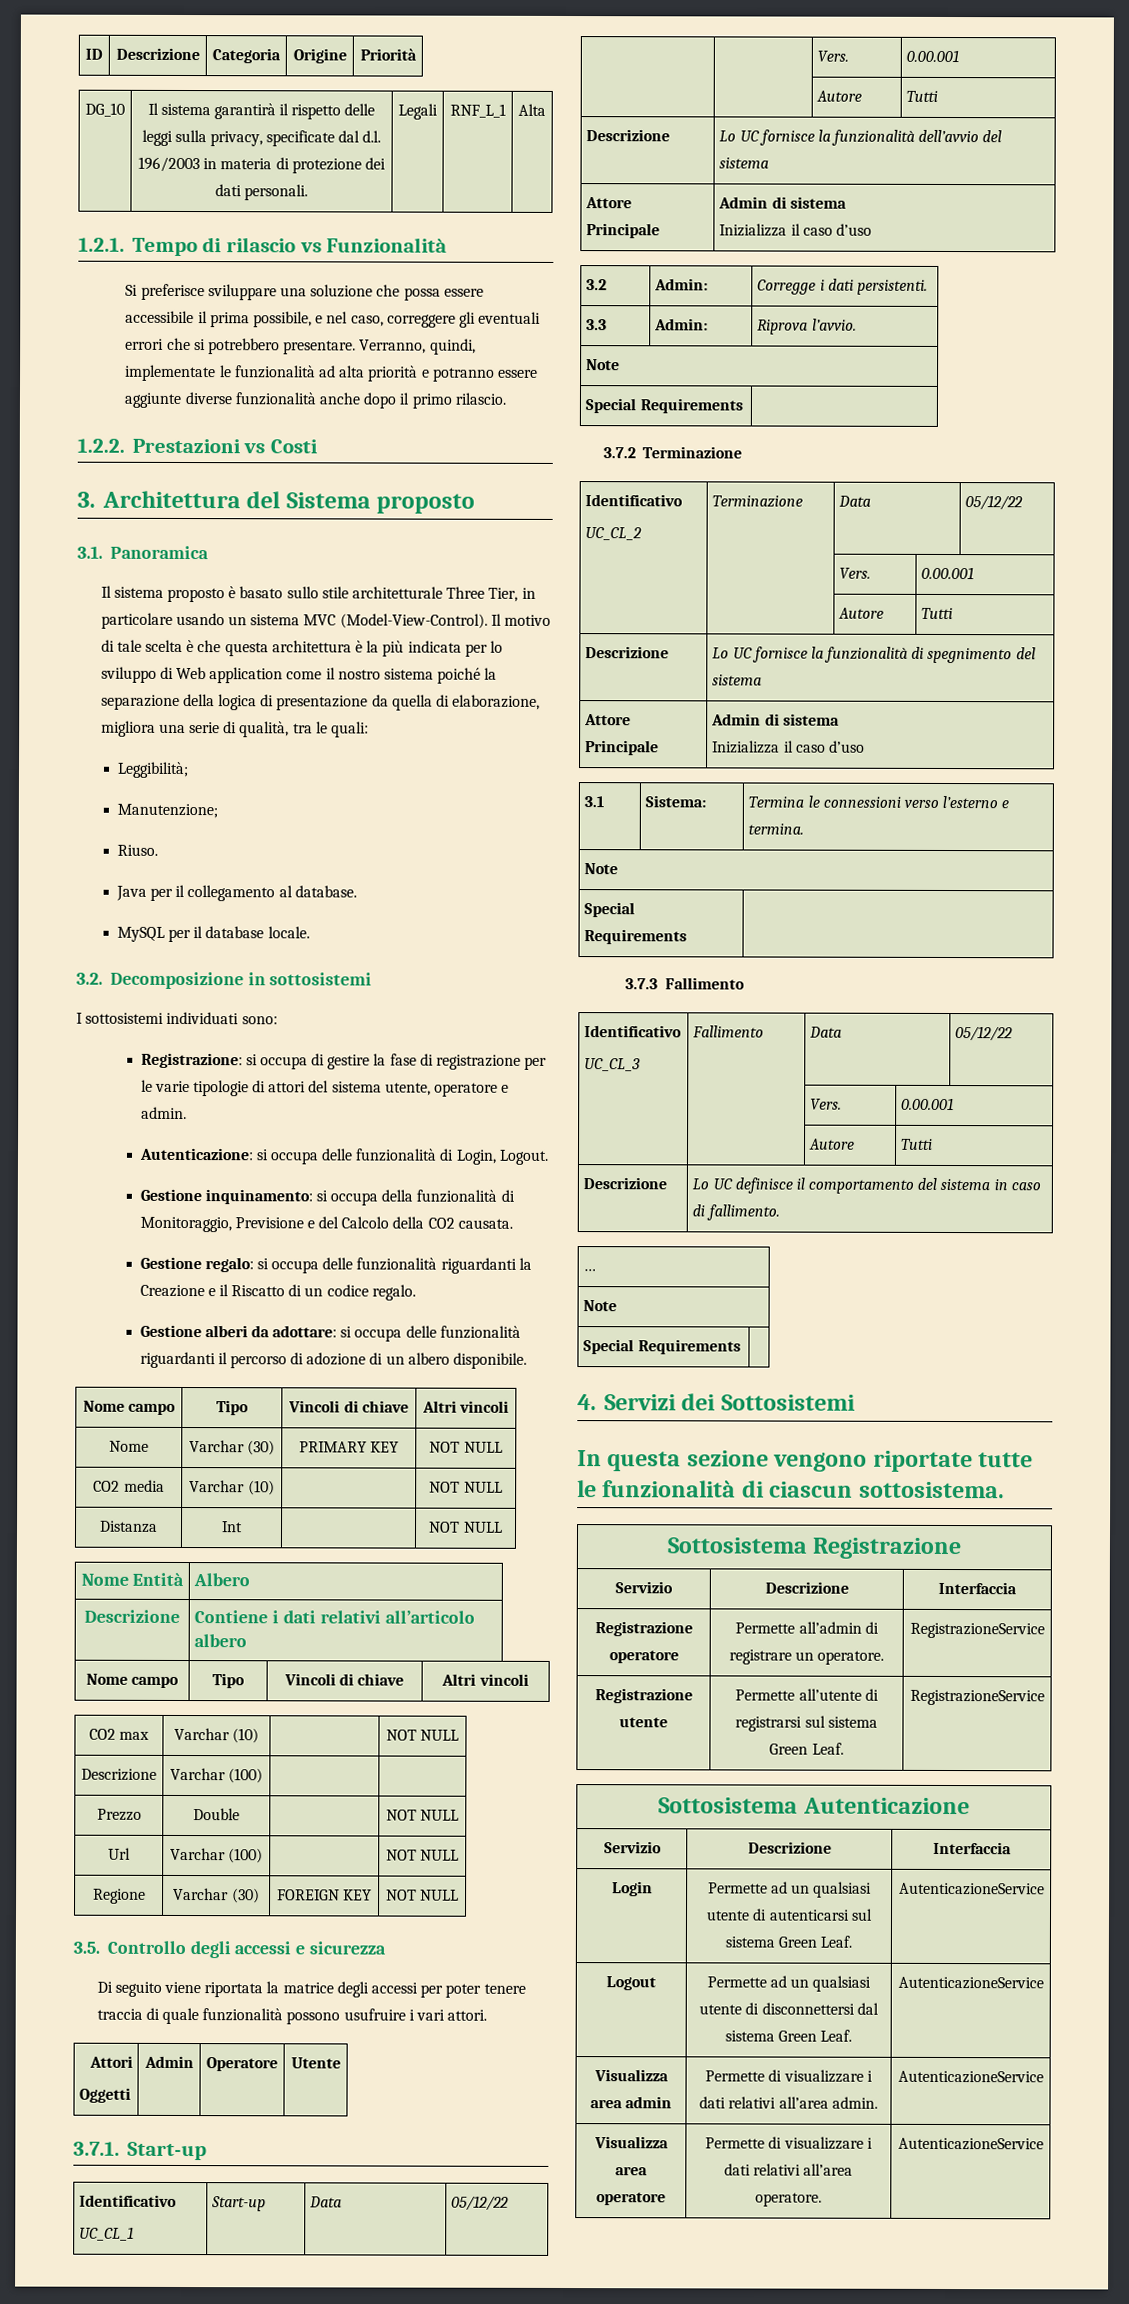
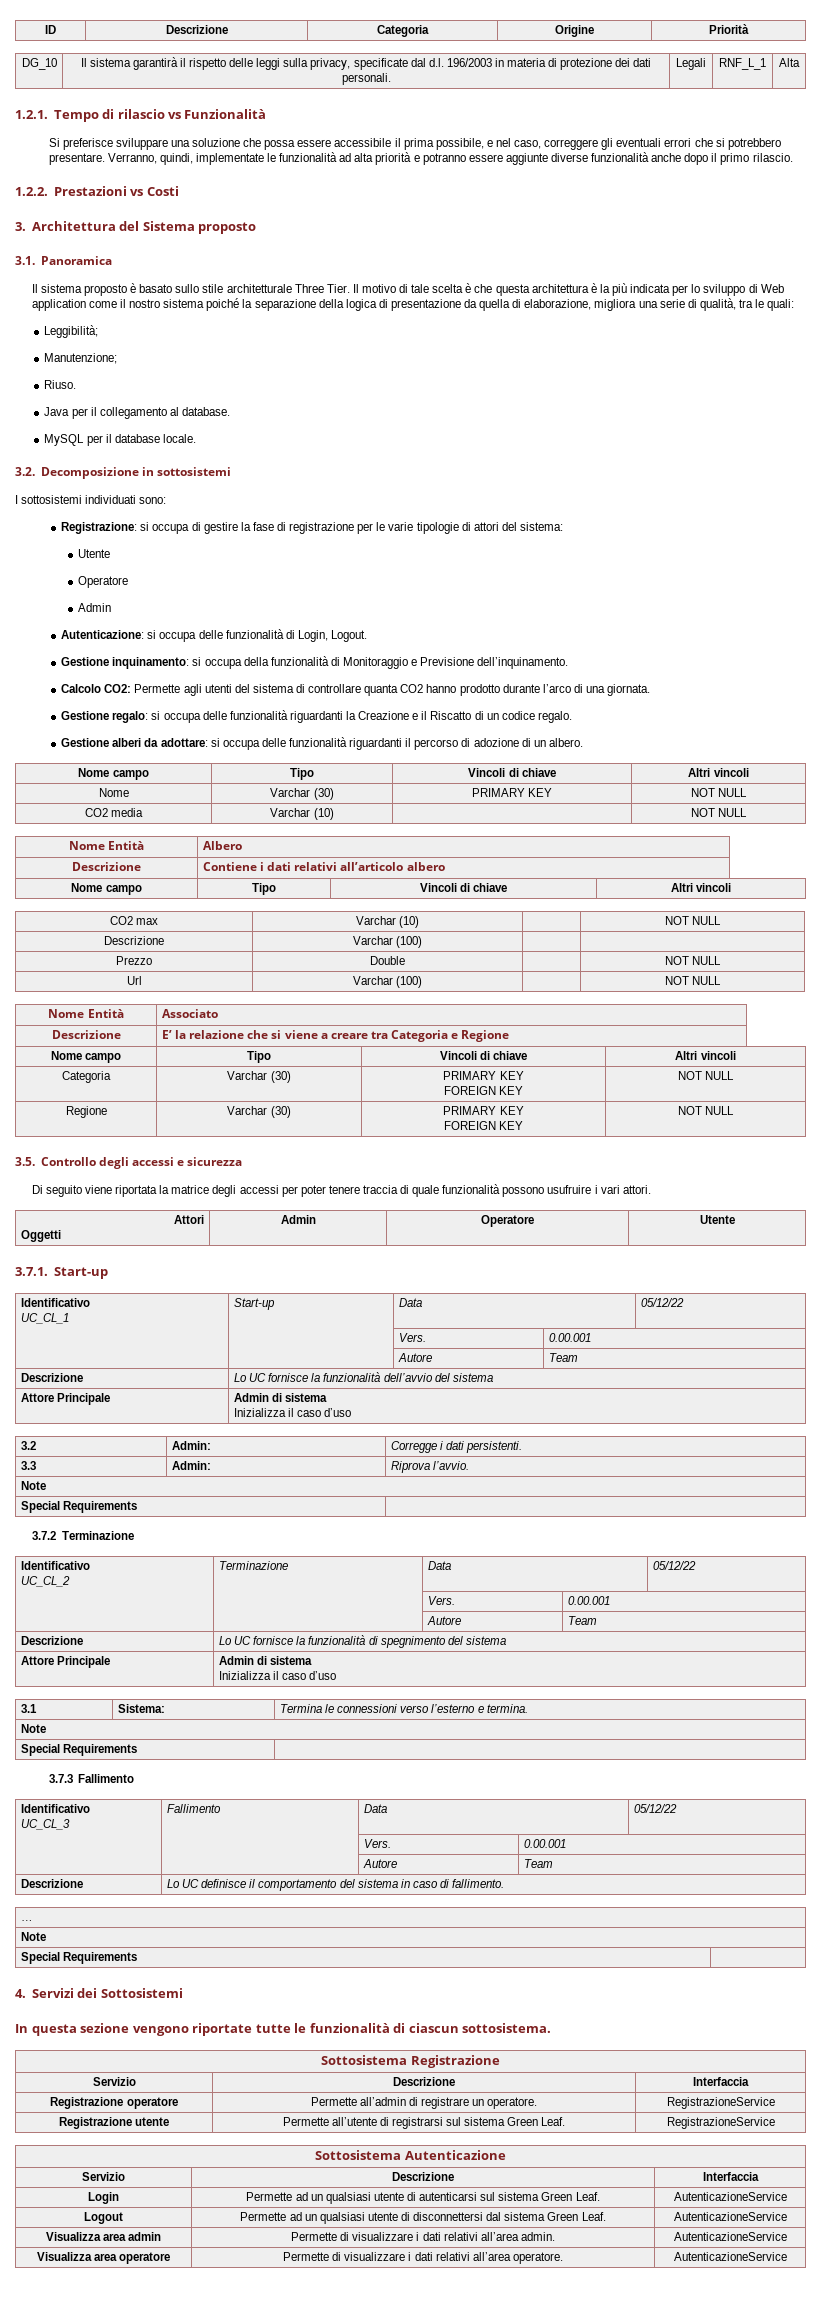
[488,587,536,602] [100,612,488,629] Tier, in particolare usando un sistema MVC (Model-View-Control). -> [326,284,350,293] Tier.
[331,1081,510,1097] [140,1106,187,1120] sistema utente, operatore e admin. -> [519,522,563,531] [78,549,111,558] [78,576,129,588] [78,603,112,612] sistema: // Utente // Operatore // Admin
[139,1216,513,1233] Monitoraggio, Previsione e del Calcolo della CO2 causata. -> [342,657,569,669] [61,684,651,696] Monitoraggio e Previsione dell’inquinamento. // Calcolo CO2: Permette agli utenti del sistema di controllare quanta CO2 hanno prodotto durante l’arco di una giornata.
[407,1352,528,1369] albero disponibile. -> [548,738,583,747] albero.
[100,1520,158,1533] [221,1521,243,1533] [429,1521,503,1533] // Distanza | Int | | NOT NULL -> (748, 812) none
(460, 1855) none -> [48,1009,124,1018] [161,1009,218,1018] [51,1030,121,1039] [161,1030,510,1042] [50,1051,122,1063] [247,1051,271,1063] [439,1051,528,1060] [675,1051,736,1060] [62,1071,111,1083] [227,1071,291,1083] [443,1071,524,1080] [443,1086,524,1095] [677,1071,735,1080] // Nome Entità | Associato // Descrizione | E’ la relazione che si viene a creare tra Categoria e Regione // Nome campo | Tipo | Vincoli di chiave | Altri vincoli // Categoria | Varchar (30) | PRIMARY KEY // FOREIGN KEY | NOT NULL
(260, 1896) none -> [443,1106,524,1115] PRIMARY KEY //
[906,90,939,102] Tutti -> [548,1353,578,1362] Team
[921,607,954,620] Tutti -> [567,1616,597,1625] Team
[901,1138,934,1150] Tutti -> [523,1859,553,1868] Team

